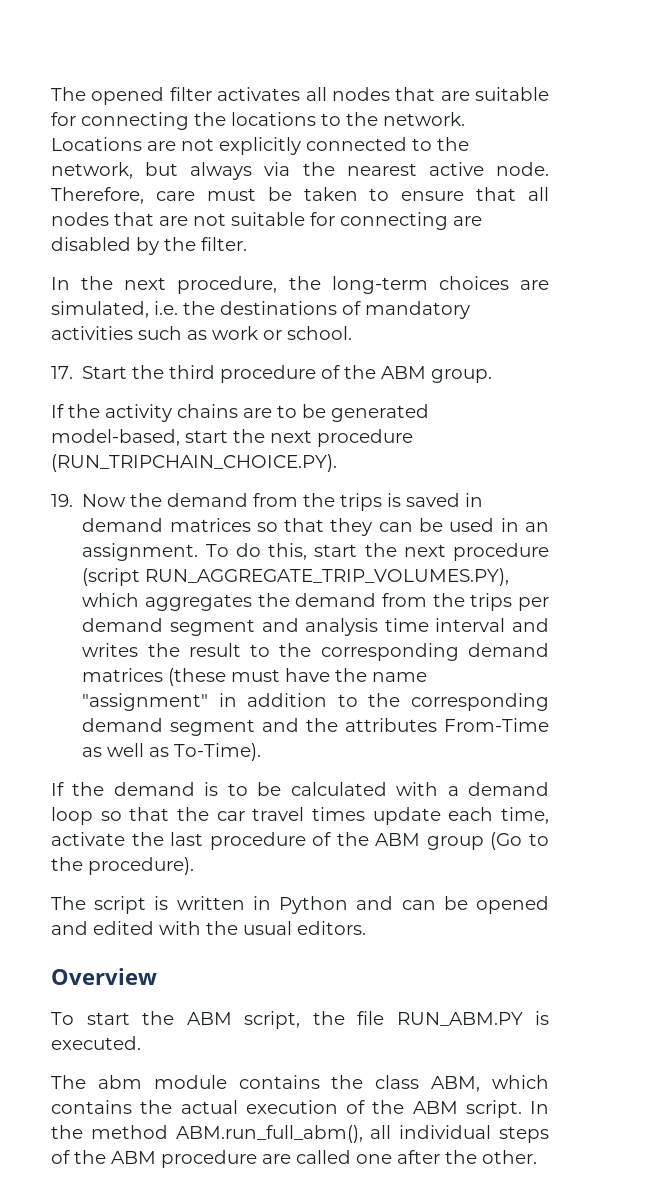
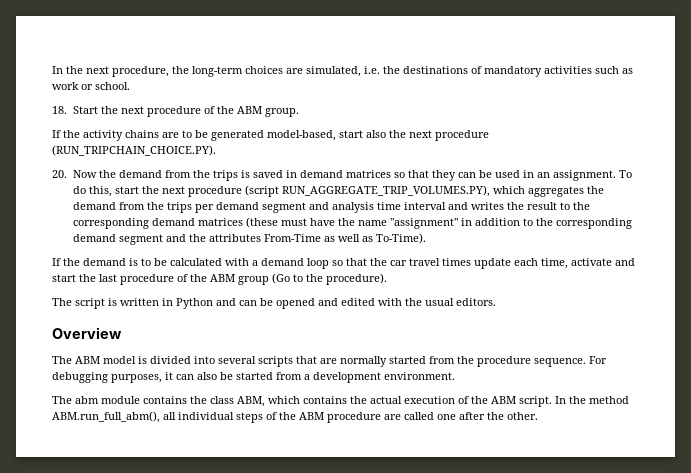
[51,87,549,105] [51,112,465,130] [51,137,469,155] [51,162,549,180] [51,187,549,204] [51,212,482,230] [51,237,247,255] The opened filter activates all nodes that are suitable for connecting the locations to the network. Locations are not explicitly connected to the network, but always via the nearest active node. Therefore, care must be taken to ensure that all nodes that are not suitable for connecting are disabled by the filter. // -> (52, 70) none
[51,366,73,379] 17. -> [52,106,67,114] 18.
[169,365,216,379] third -> [120,106,144,114] next
(228, 436) none -> [366,130,386,138] also
[51,494,73,507] 19. -> [52,170,67,178] 20.
(125, 839) none -> [615,258,635,266] [52,274,76,282] and start
[51,1011,549,1029] [51,1036,141,1050] To start the ABM script, the file RUN_ABM.PY is executed. -> [52,356,607,367] [52,372,455,383] The ABM model is divided into several scripts that are normally started from the procedure sequence. For debugging purposes, it can also be started from a development environment.

